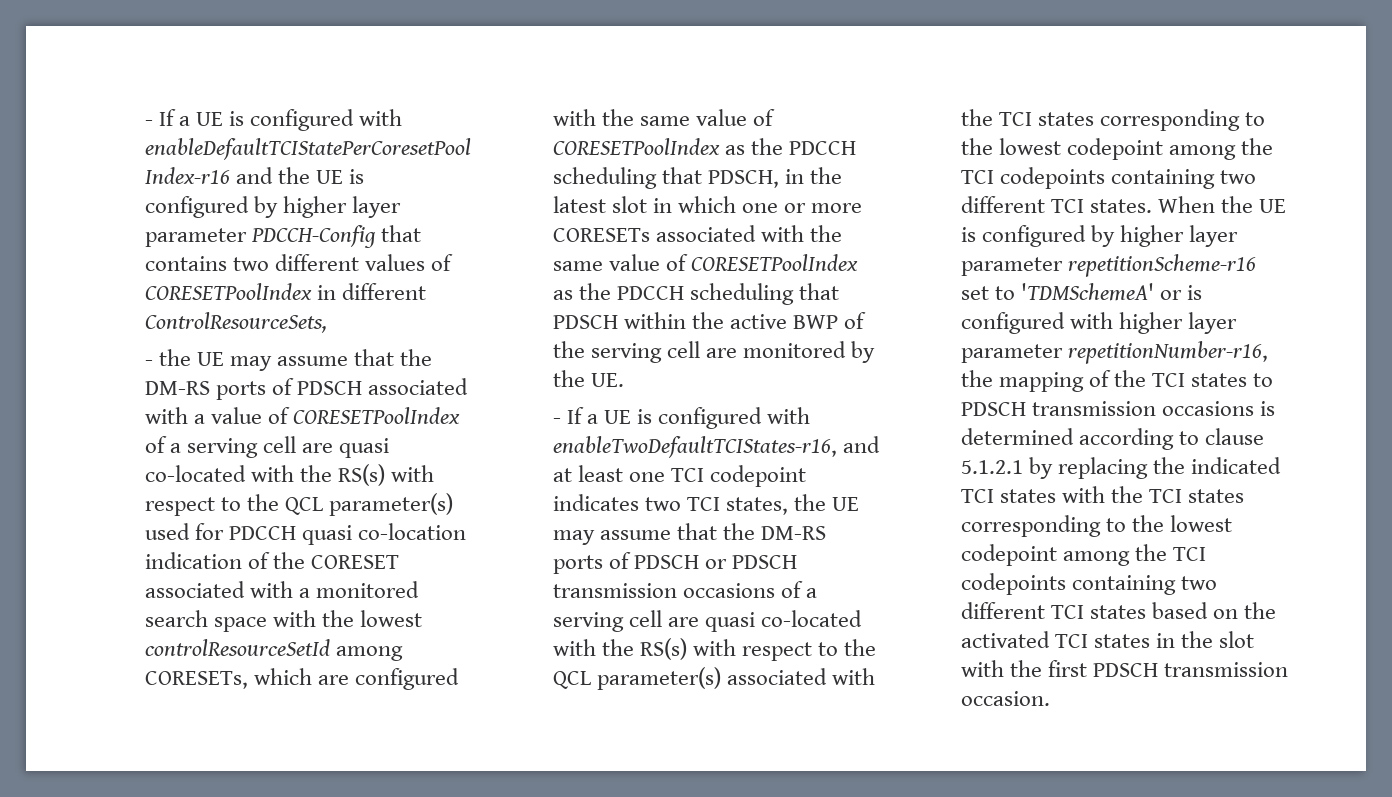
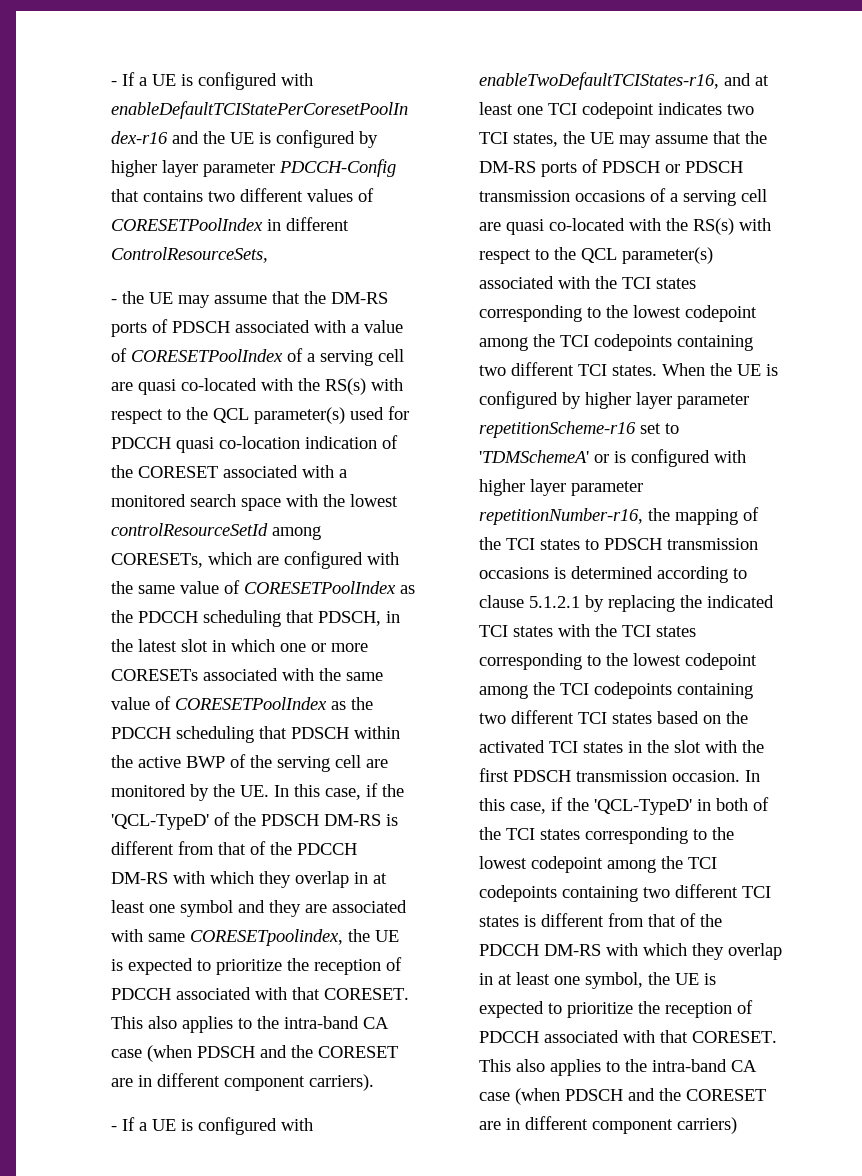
(624, 380) none -> [273,783,404,800] [110,812,398,830] [110,841,357,855] [110,871,387,888] [110,900,407,917] [110,929,399,946] [110,957,402,975] [110,987,409,1000] [110,1016,389,1033] [110,1045,398,1062] [110,1073,374,1091] In this case, if the 'QCL-TypeD' of the PDSCH DM-RS is different from that of the PDCCH DM-RS with which they overlap in at least one symbol and they are associated with same CORESETpoolindex, the UE is expected to prioritize the reception of PDCCH associated with that CORESET. This also applies to the intra-band CA case (when PDSCH and the CORESET are in different component carriers).
(1050, 698) none -> [744,770,760,782] [478,797,769,815] [478,827,734,844] [478,856,717,873] [478,884,771,902] [478,913,722,927] [478,943,782,960] [478,972,716,989] [478,1000,753,1018] [478,1030,777,1043] [478,1059,757,1076] [478,1088,766,1105] [478,1116,737,1134] In this case, if the 'QCL-TypeD' in both of the TCI states corresponding to the lowest codepoint among the TCI codepoints containing two different TCI states is different from that of the PDCCH DM-RS with which they overlap in at least one symbol, the UE is expected to prioritize the reception of PDCCH associated with that CORESET. This also applies to the intra-band CA case (when PDSCH and the CORESET are in different component carriers)

